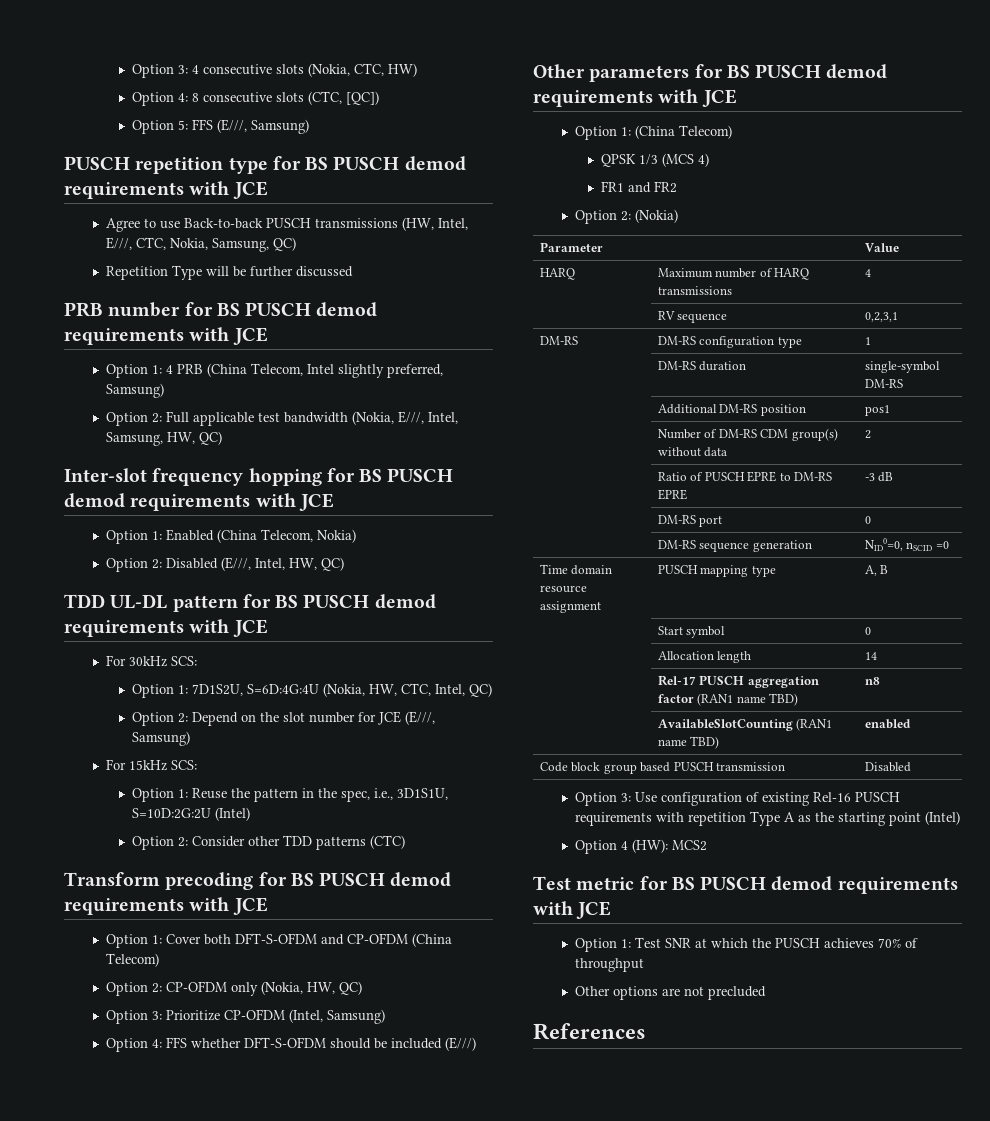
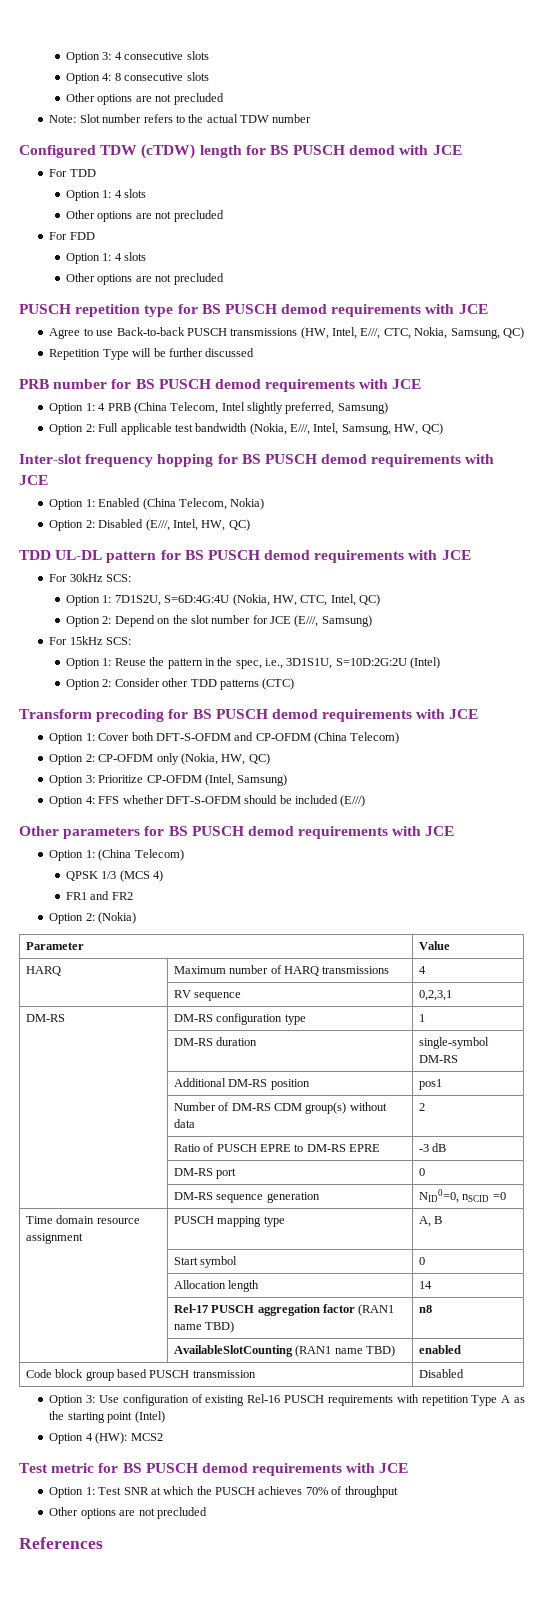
[308,63,418,77] (Nokia, CTC, HW) -> (209, 55) none
[308,91,380,105] [132,119,310,134] (CTC, [QC]) // Option 5: FFS (E///, Samsung) -> [66,93,224,105] [49,114,312,123] [19,144,462,159] [49,169,96,177] [66,189,147,201] [66,210,224,222] [49,232,95,240] [66,252,147,264] [66,273,224,285] // Other options are not precluded // Note: Slot number refers to the actual TDW number // Configured TDW (cTDW) length for BS PUSCH demod with JCE // For TDD // Option 1: 4 slots // Other options are not precluded // For FDD // Option 1: 4 slots // Other options are not precluded

